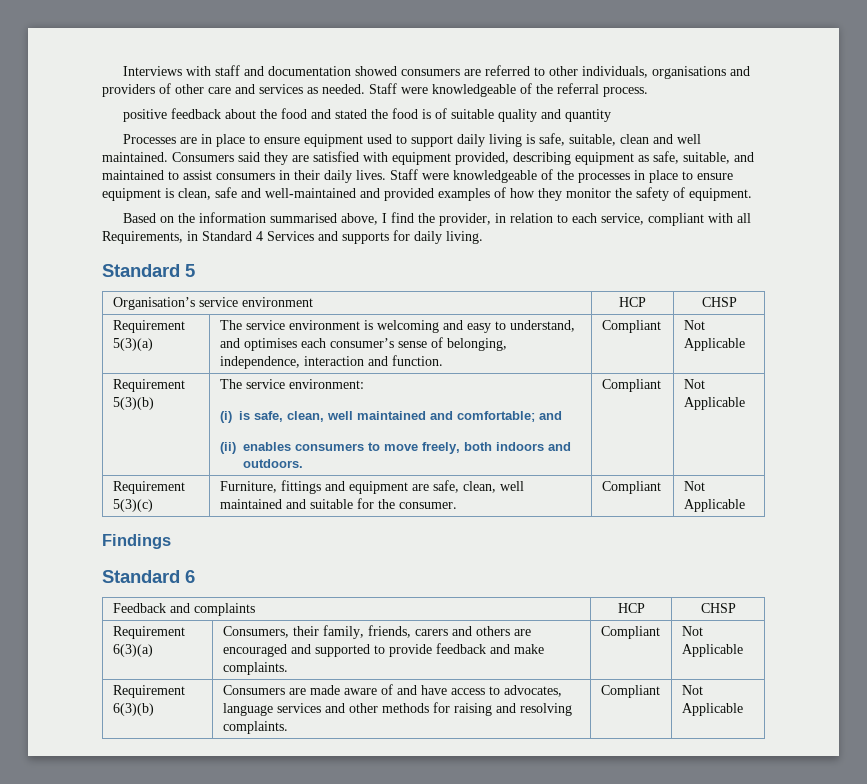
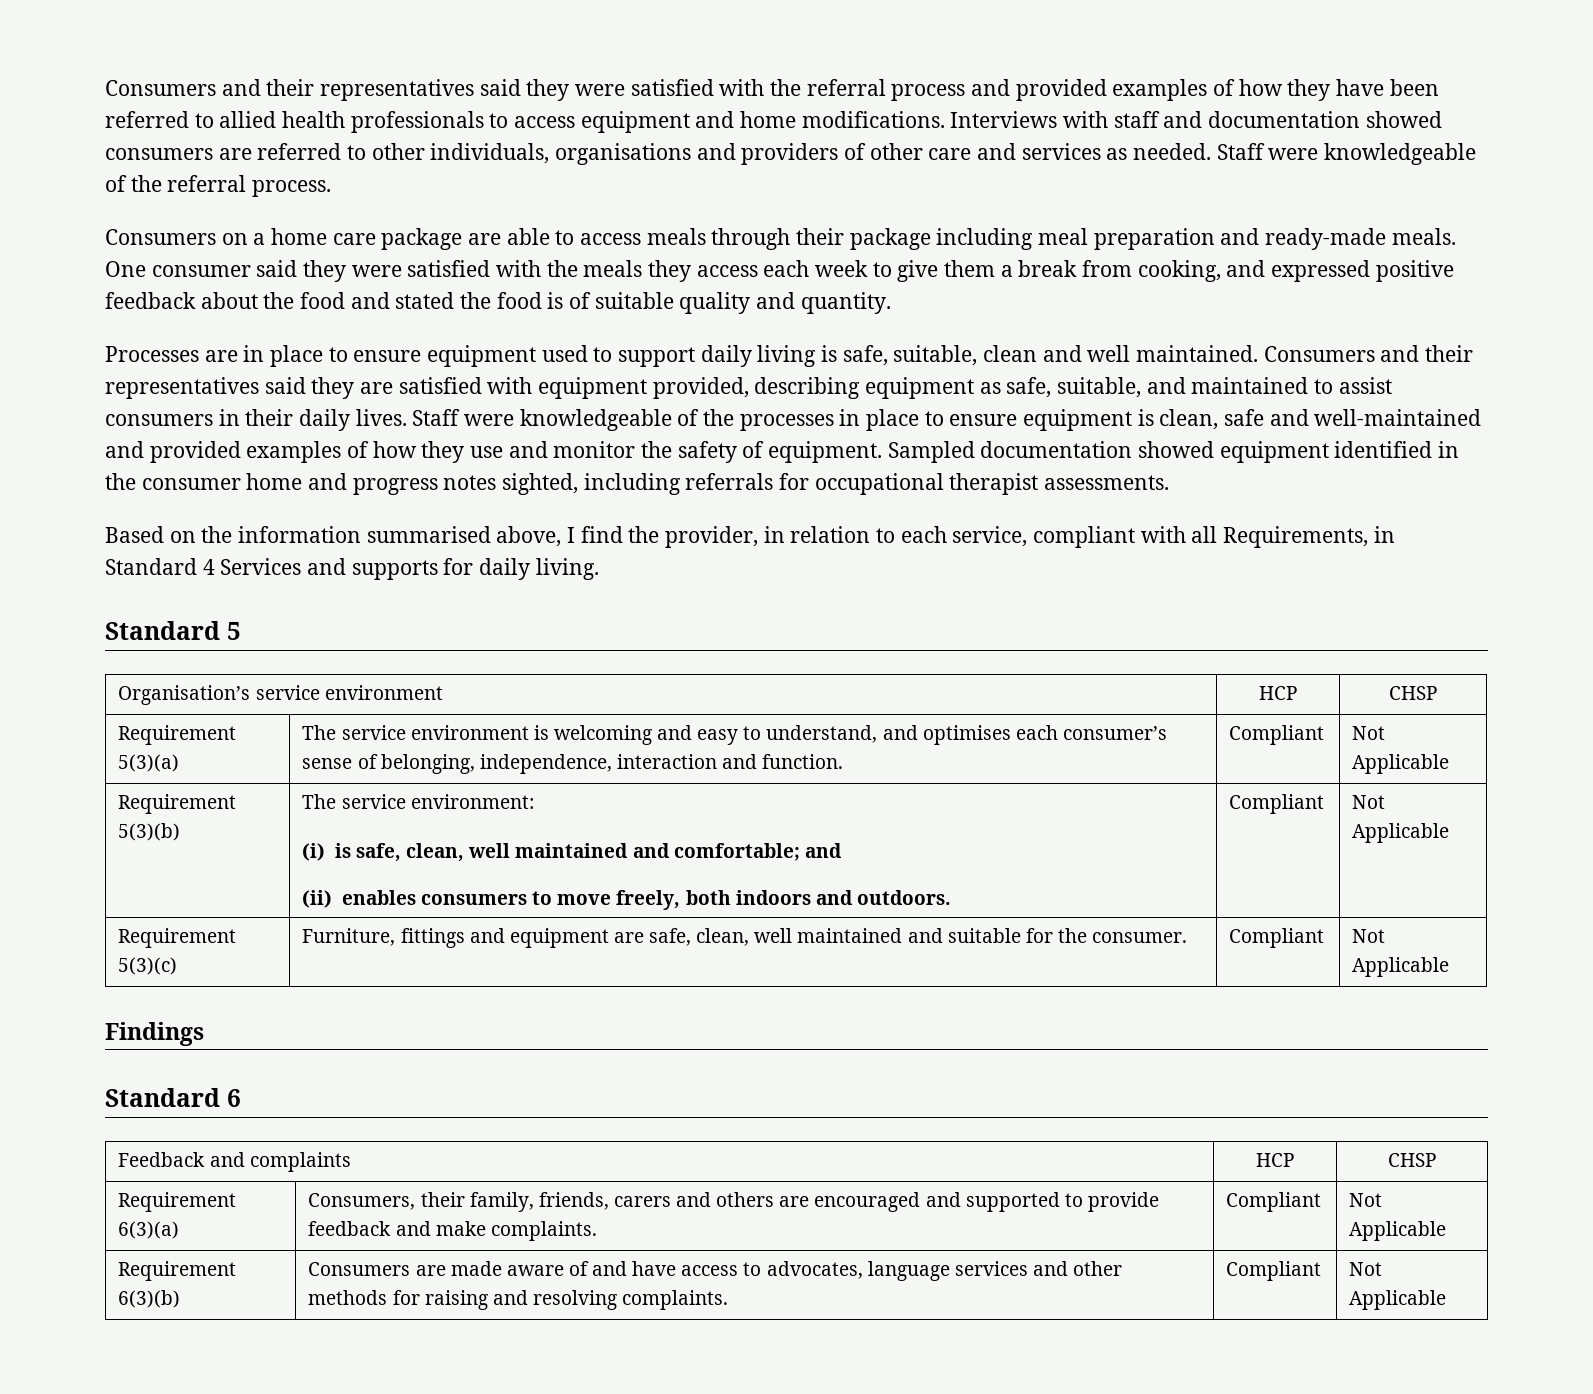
(122, 71) none -> [105,79,1439,101] [105,111,945,133] Consumers and their representatives said they were satisfied with the referral process and provided examples of how they have been referred to allied health professionals to access equipment and home modifications.
(648, 92) none -> [105,228,1456,250] [105,260,1371,282] Consumers on a home care package are able to access meals through their package including meal preparation and ready-made meals. One consumer said they were satisfied with the meals they access each week to give them a break from cooking, and expressed
[564,109,611,122] quantity -> [800,292,891,314] quantity.
(234, 157) none -> [1380,345,1474,362] [105,377,259,399] and their representatives
(562, 194) none -> [470,441,548,458] use and
(752, 194) none -> [887,441,1460,463] [105,473,1170,495] Sampled documentation showed equipment identified in the consumer home and progress notes sighted, including referrals for occupational therapist assessments.

